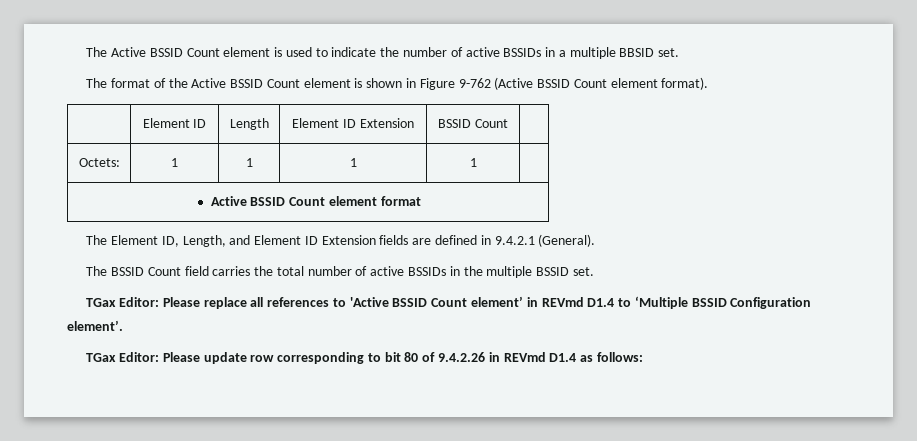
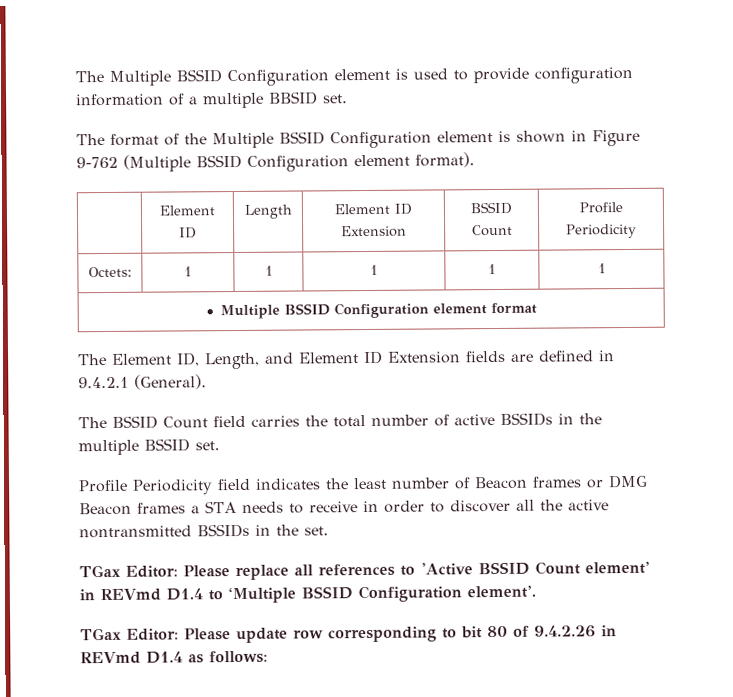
[86,47,220,57] The Active BSSID Count -> [75,69,329,87] The Multiple BSSID Configuration
[331,47,556,57] indicate the number of active BSSIDs in -> [473,66,633,84] [76,93,185,107] provide configuration information of
[191,78,300,88] Active BSSID Count -> [212,131,432,149] Multiple BSSID Configuration
[494,77,607,90] (Active BSSID Count -> [123,154,349,172] (Multiple BSSID Configuration
(508, 123) none -> [578,202,623,214] [566,223,637,239] Profile Periodicity
[210,196,326,206] // Active BSSID Count -> [597,263,606,274] [220,302,430,320] 1 // Multiple BSSID Configuration
(594, 271) none -> [79,474,648,495] [79,499,609,516] [79,523,329,539] // Profile Periodicity field indicates the least number of Beacon frames or DMG Beacon frames a STA needs to receive in order to discover all the active nontransmitted BSSIDs in the set.

